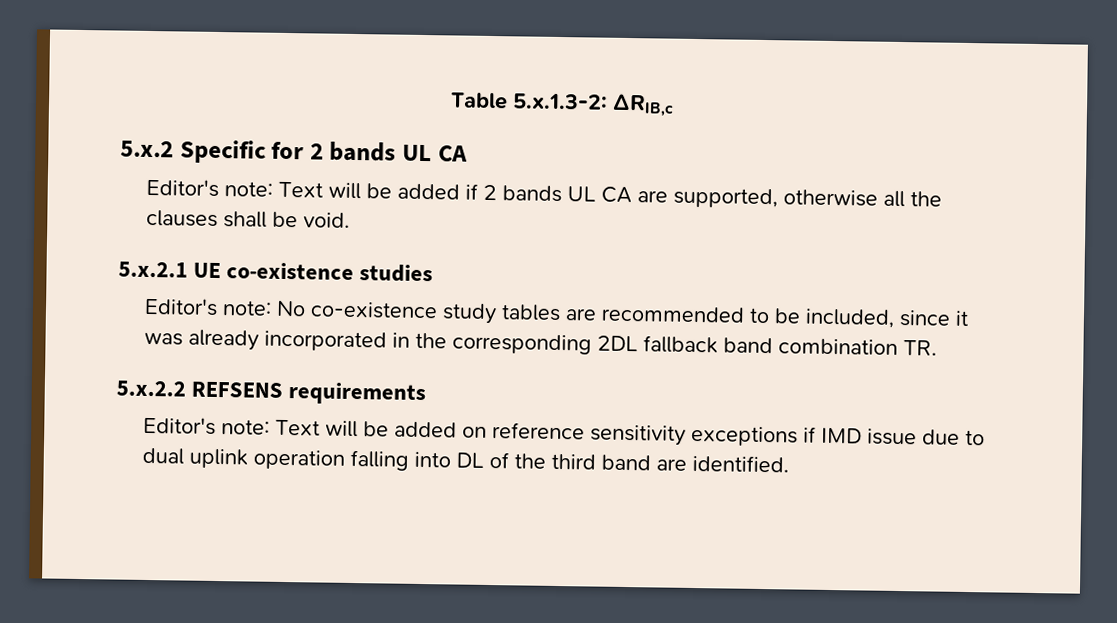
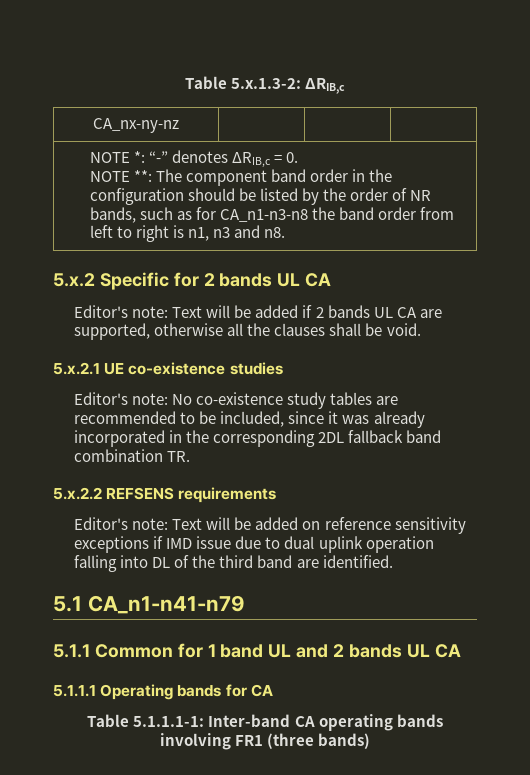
(674, 105) none -> [93,118,179,133] [89,150,299,167] [89,169,393,186] [89,188,432,205] [89,207,455,223] [89,225,286,242] // CA_nx-ny-nz | | | // NOTE *: “-” denotes ΔRIB,c = 0. // NOTE **: The component band order in the configuration should be listed by the order of NR bands, such as for CA_n1-n3-n8 the band order from left to right is n1, n3 and n8.
(790, 463) none -> [53,595,245,614] [53,643,461,658] [53,684,273,700] [87,714,443,731] [159,733,371,750] // 5.1 CA_n1-n41-n79 // 5.1.1 Common for 1 band UL and 2 bands UL CA // 5.1.1.1 Operating bands for CA // Table 5.1.1.1-1: Inter-band CA operating bands involving FR1 (three bands)

